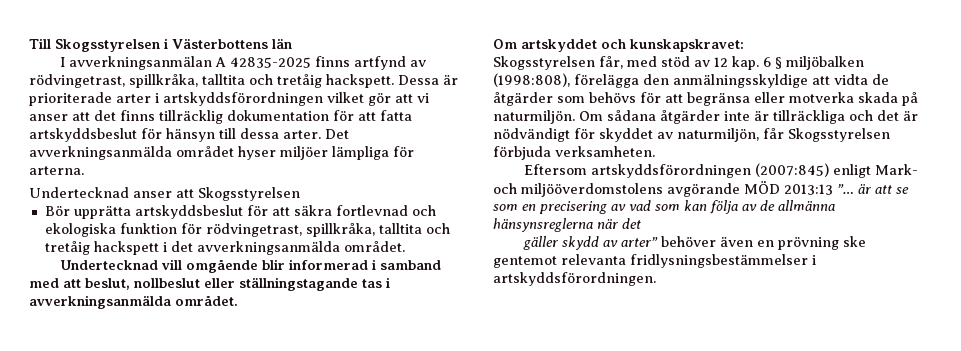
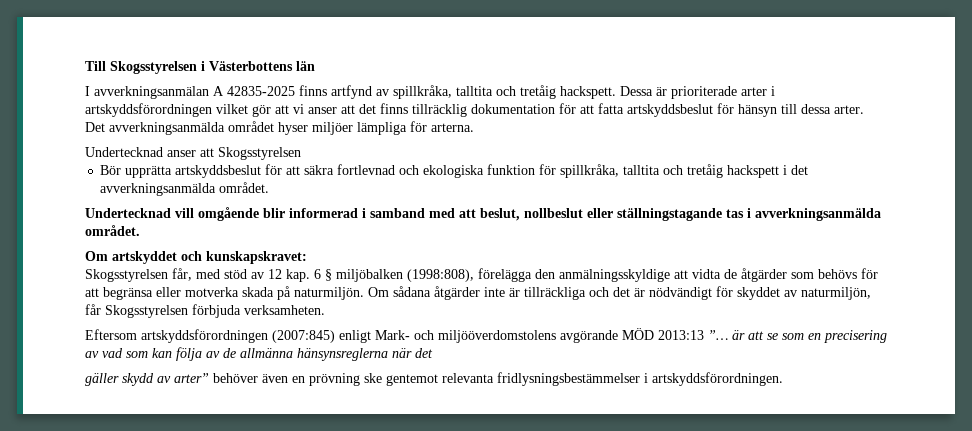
[29,74,125,88] rödvingetrast, -> (389, 92) none
[205,223,302,237] rödvingetrast, -> (557, 169) none

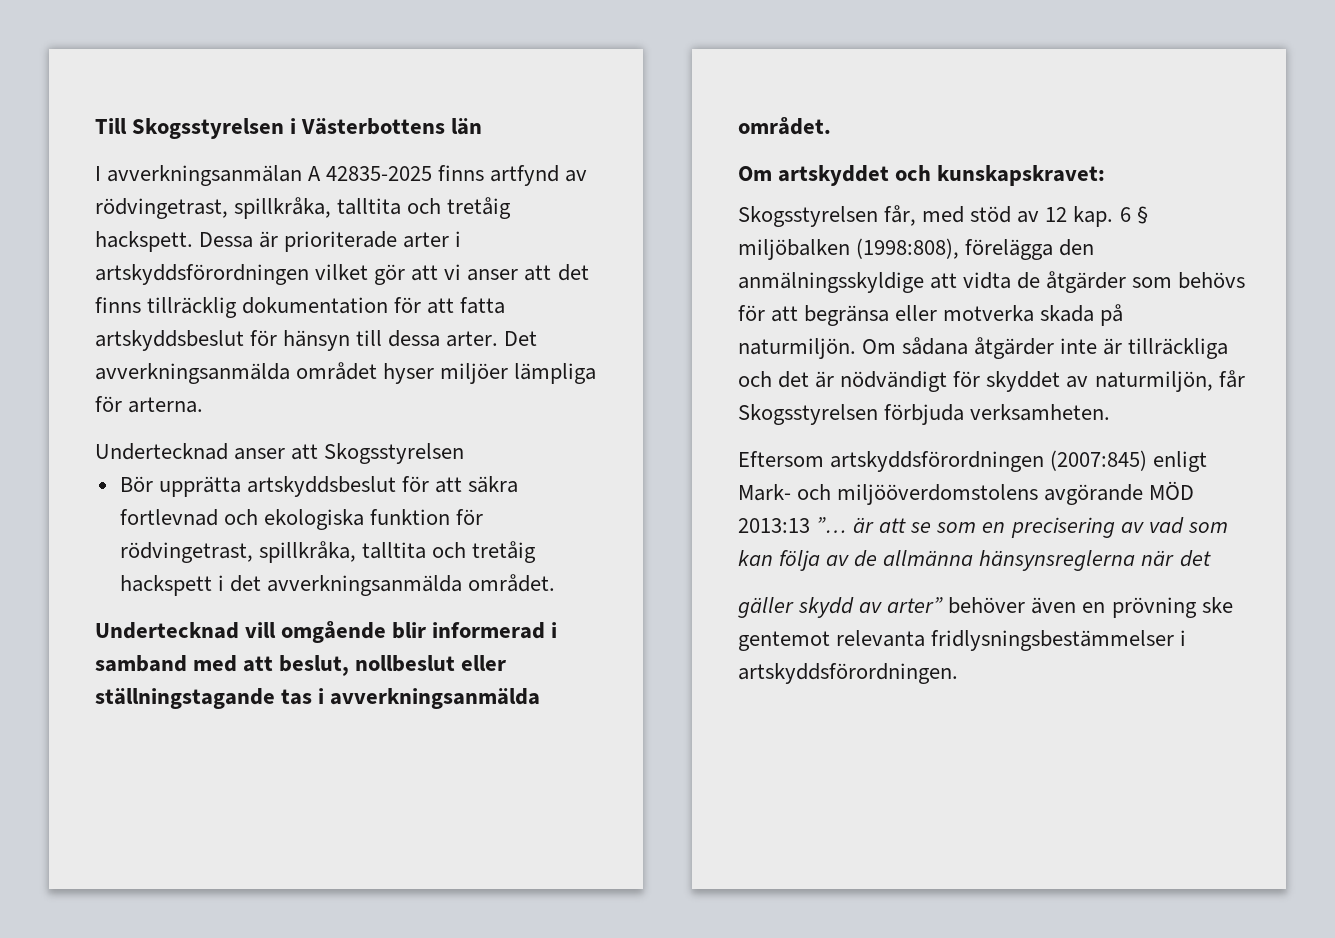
(389, 92) none -> [95,198,228,219] rödvingetrast,
(557, 169) none -> [119,542,253,563] rödvingetrast,

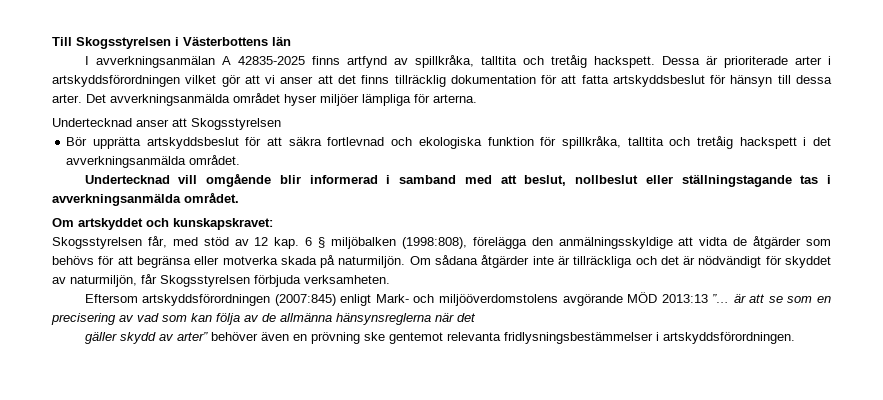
[95,198,228,219] rödvingetrast, -> (408, 61) none
[119,542,253,563] rödvingetrast, -> (557, 141) none

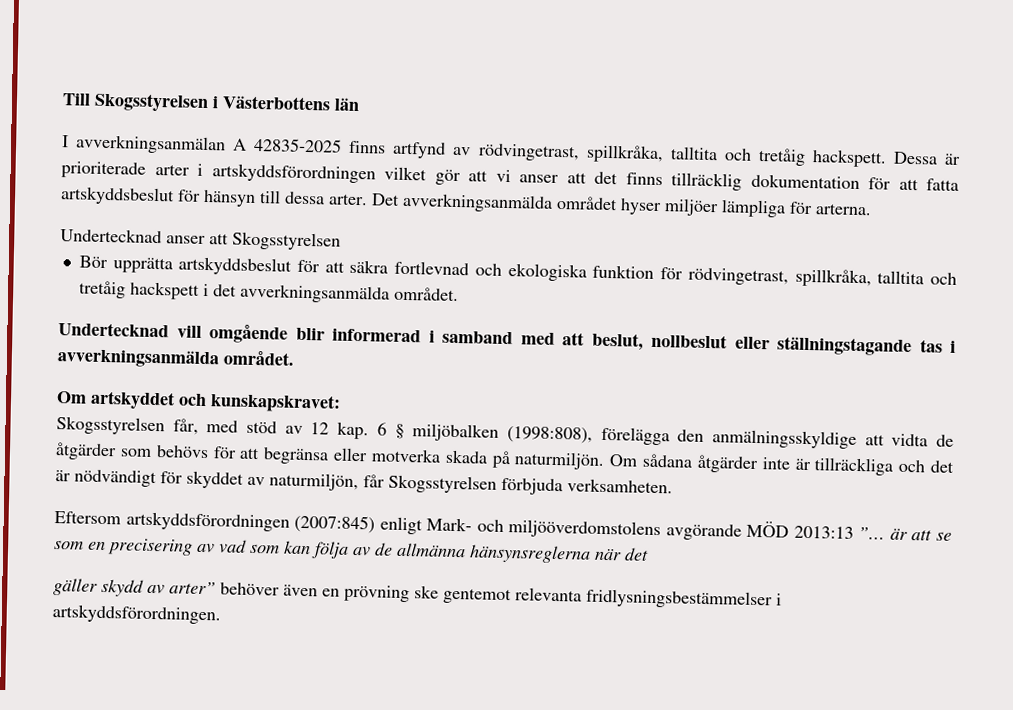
(408, 61) none -> [477,143,580,162] rödvingetrast,
(557, 141) none -> [687,267,789,286] rödvingetrast,

